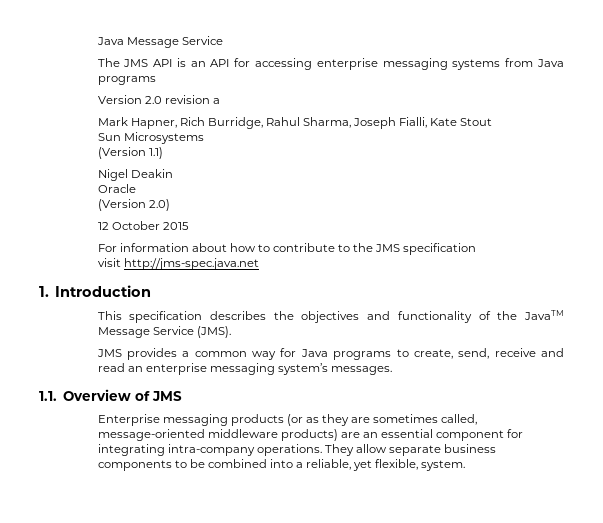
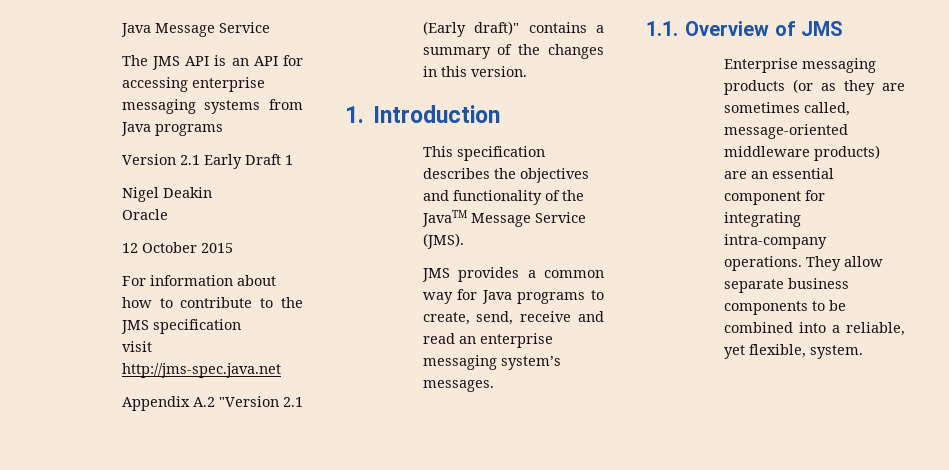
[144,95,220,104] [97,117,493,129] [97,132,204,144] [97,147,163,159] 2.0 revision a // Mark Hapner, Rich Burridge, Rahul Sharma, Joseph Fialli, Kate Stout // Sun Microsystems // (Version 1.1) -> [179,154,293,169] 2.1 Early Draft 1
[97,199,170,211] // (Version 2.0) -> (168, 214) none
(259, 264) none -> [121,396,303,411] [422,21,604,37] [422,44,604,59] [422,66,527,77] // Appendix A.2 "Version 2.1 (Early draft)" contains a summary of the changes in this version.

